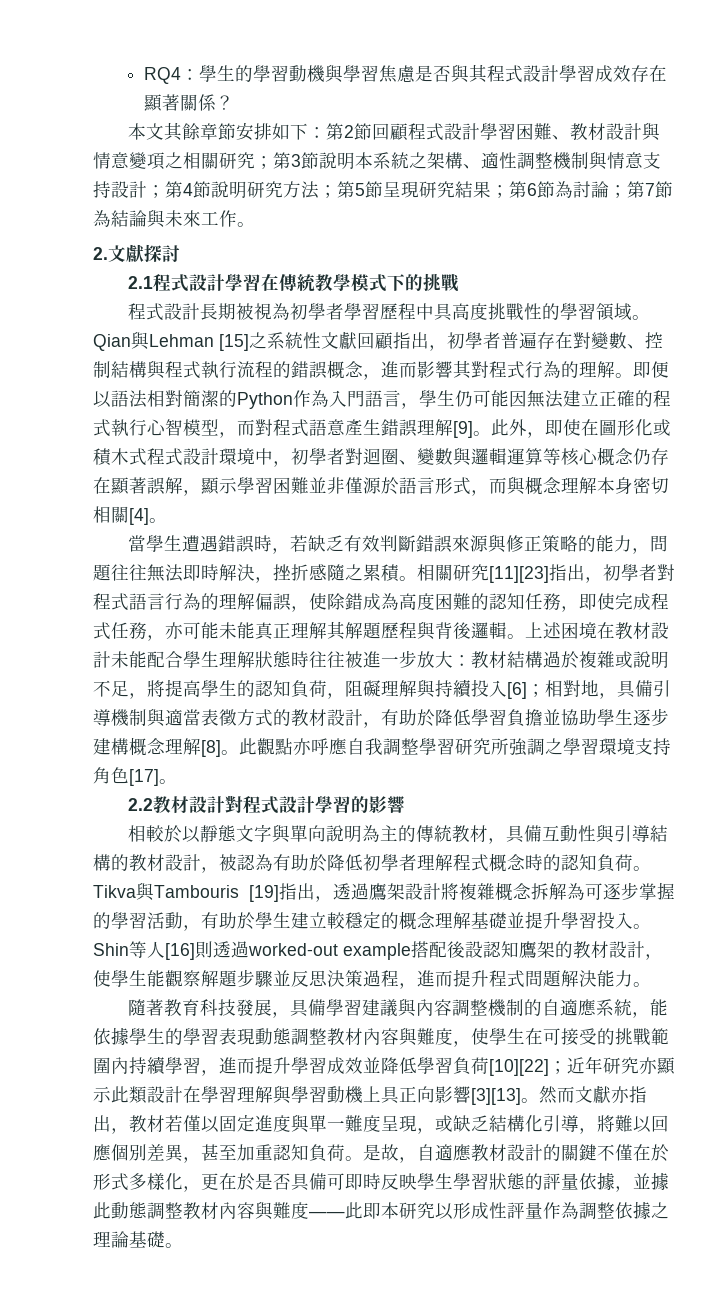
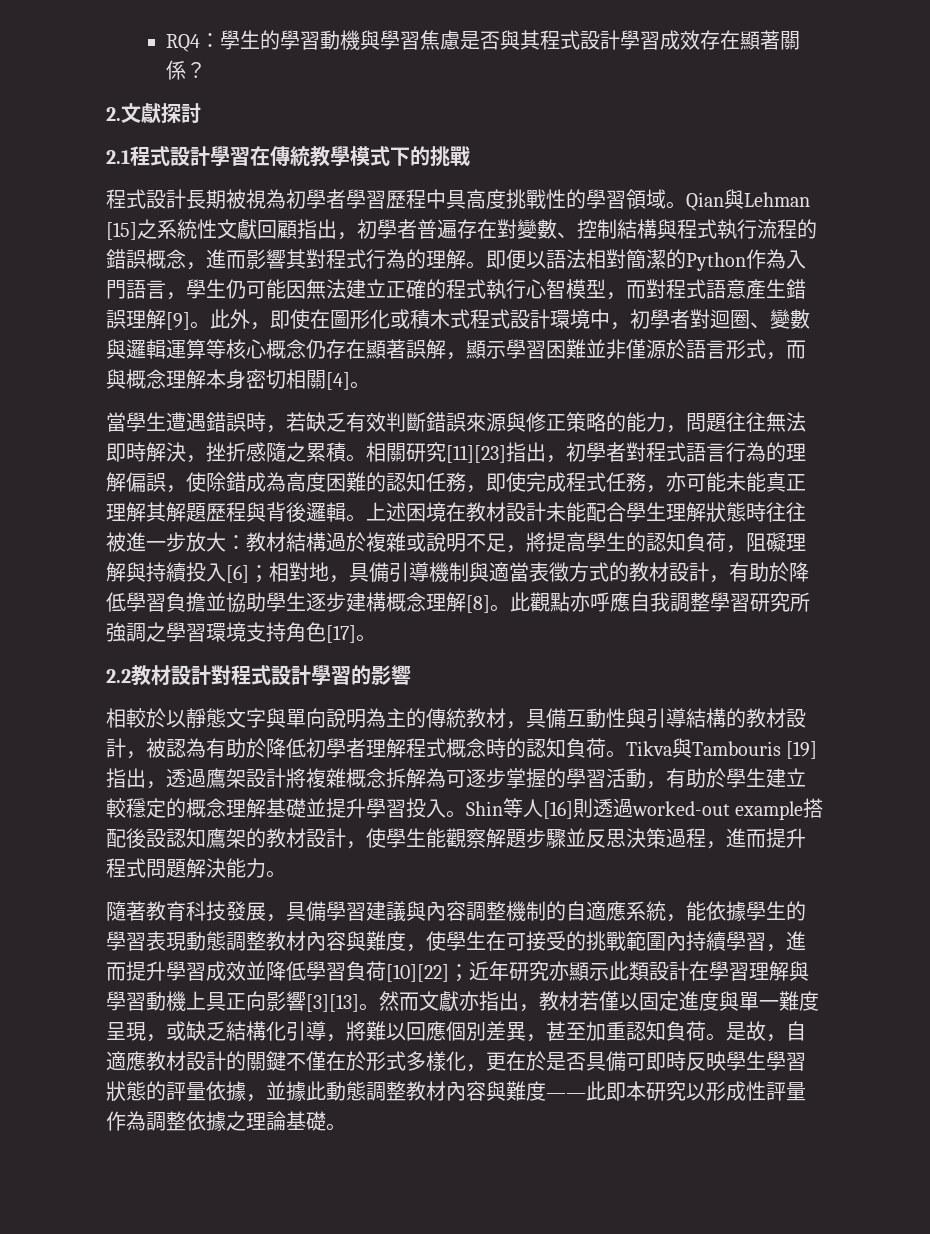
[128,122,662,141] [93,151,661,170] [93,181,673,199] [93,209,255,228] // 本文其餘章節安排如下：第2節回顧程式設計學習困難、教材設計與情意變項之相關研究；第3節說明本系統之架構、適性調整機制與情意支持設計；第4節說明研究方法；第5節呈現研究結果；第6節為討論；第7節為結論與未來工作。 -> (206, 70) none

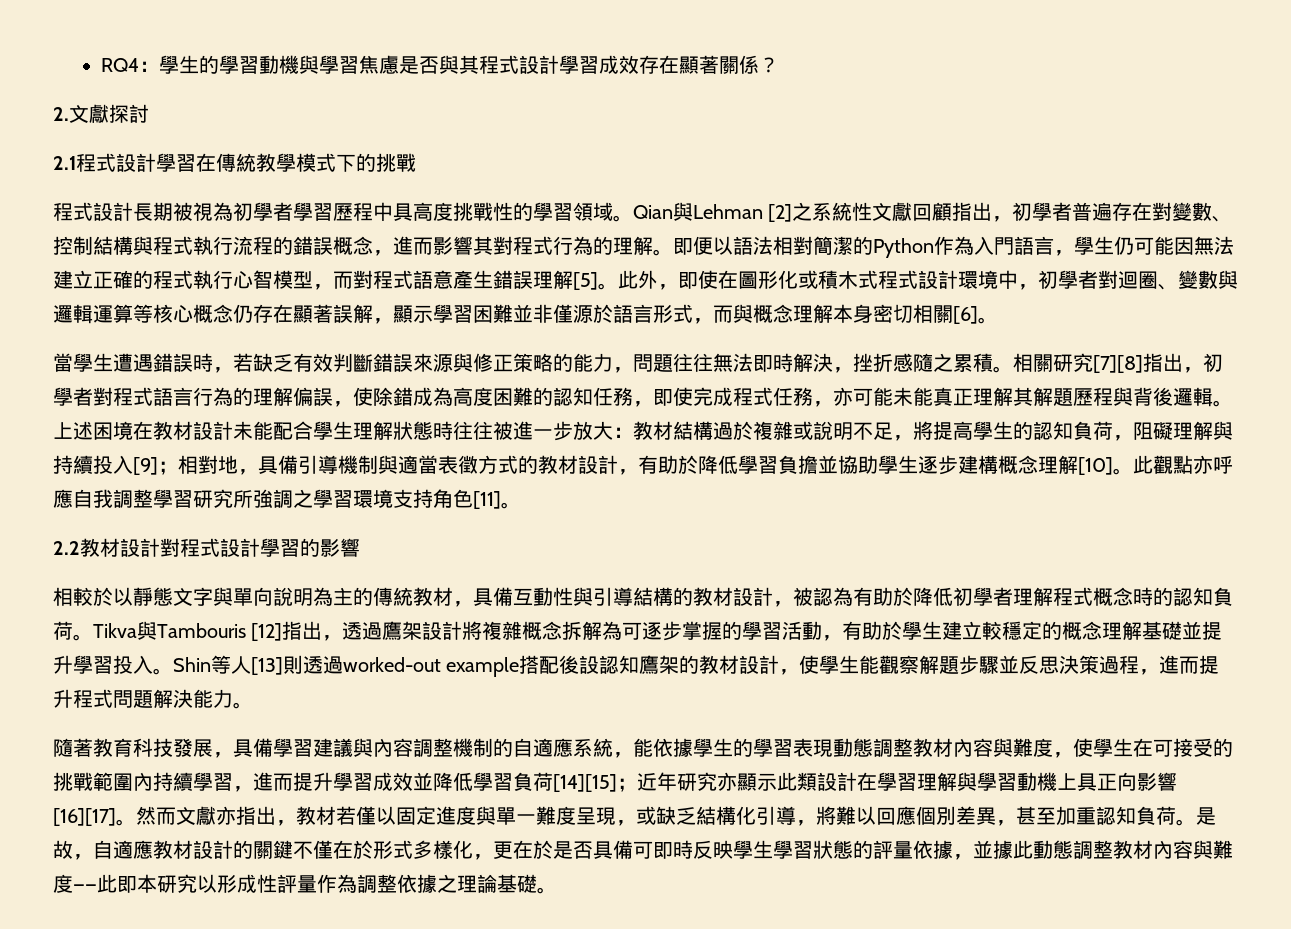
[106,222,137,240] [15] -> [768,204,793,222] [2]
[166,312,190,330] [9] -> [573,272,598,290] [5]
[326,372,350,390] [4] -> [953,306,978,324] [6]
[446,445,506,463] [11][23] -> [1093,355,1143,373] [7][8]
[226,565,249,583] [6] -> [133,457,158,475] [9]
[466,595,490,613] [8] -> [1078,457,1113,475] [10]
[326,625,356,643] [17] -> [473,491,501,509] [11]
[786,741,818,759] [19] -> [251,623,283,641] [12]
[543,801,573,819] [16] -> [251,657,283,675] [13]
[386,964,449,982] [10][22] -> [553,774,617,792] [14][15]
[306,994,359,1012] [3][13] -> [53,808,116,826] [16][17]

